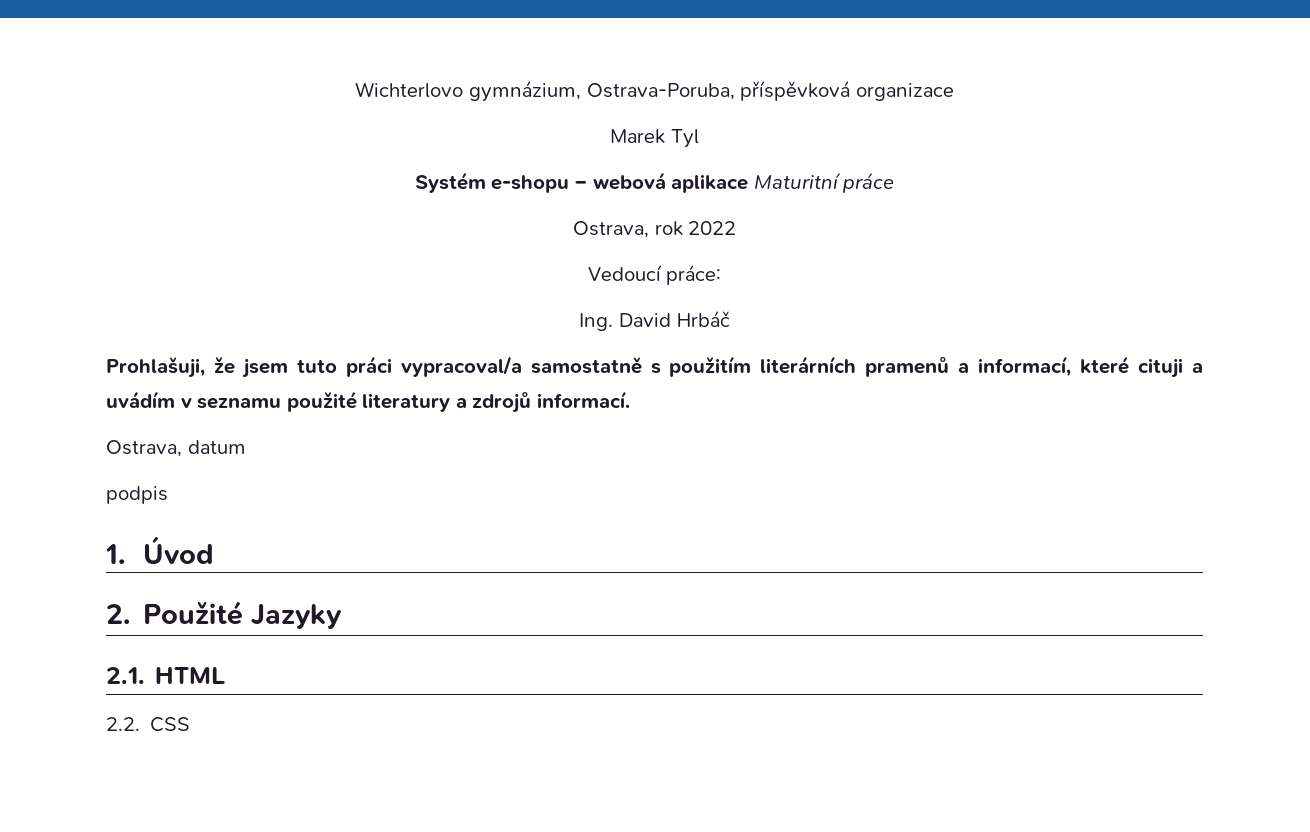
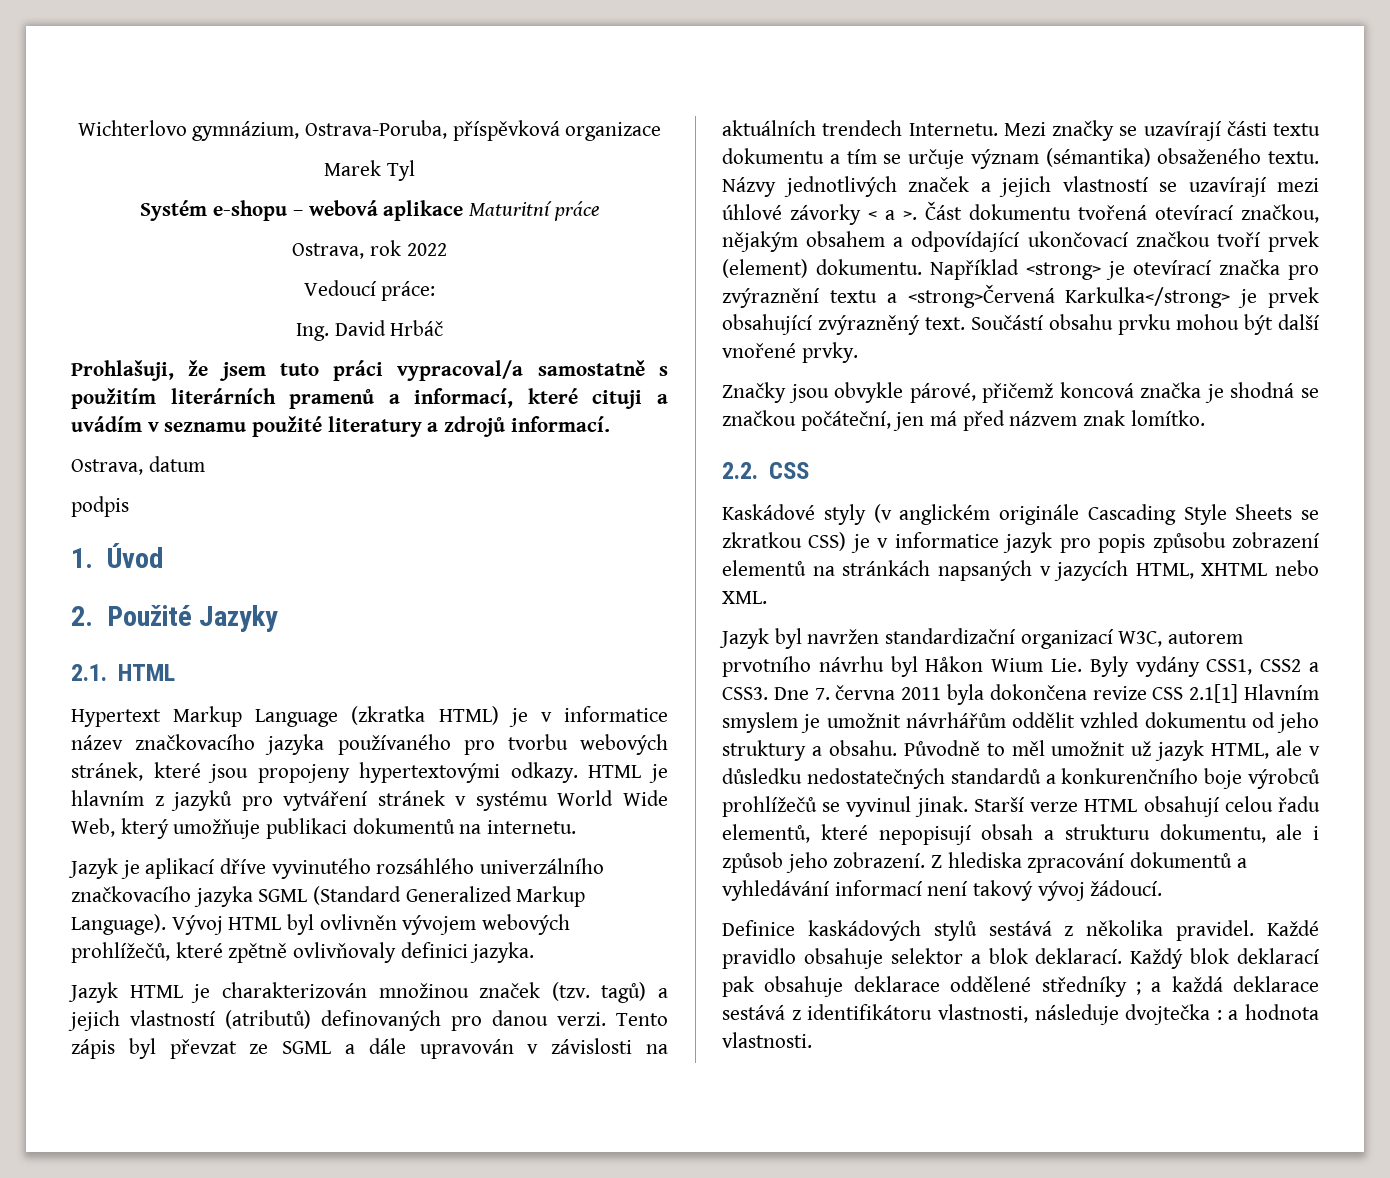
[106,717,191,732] 2.2. CSS -> [71,706,668,727] [71,734,668,755] [71,762,668,783] [71,790,668,811] [71,818,577,839] [68,858,605,879] [71,886,586,907] [71,914,571,935] [71,942,535,963] [68,982,668,1003] [68,1010,668,1031] [71,1038,668,1059] [722,120,1320,141] [722,148,1319,169] [722,176,1319,197] [722,201,1319,225] [722,231,1319,252] [722,259,1319,280] [722,284,1319,308] [722,314,1320,335] [722,342,858,363] [722,382,1319,403] [722,410,1205,431] [722,462,809,479] [722,504,1319,525] [722,532,1320,553] [722,560,1319,581] [722,591,767,604] [719,628,1244,649] [722,656,1319,677] [722,684,1319,705] [722,712,1319,733] [722,740,1320,761] [722,768,1320,789] [722,796,1320,817] [722,824,1319,845] [722,852,1247,873] [722,880,1163,901] [722,920,1319,941] [722,948,1320,969] [722,976,1319,997] [722,1004,1319,1025] [722,1032,812,1048] Hypertext Markup Language (zkratka HTML) je v informatice název značkovacího jazyka používaného pro tvorbu webových stránek, které jsou propojeny hypertextovými odkazy. HTML je hlavním z jazyků pro vytváření stránek v systému World Wide Web, který umožňuje publikaci dokumentů na internetu. // Jazyk je aplikací dříve vyvinutého rozsáhlého univerzálního značkovacího jazyka SGML (Standard Generalized Markup Language). Vývoj HTML byl ovlivněn vývojem webových prohlížečů, které zpětně ovlivňovaly definici jazyka. // Jazyk HTML je charakterizován množinou značek (tzv. tagů) a jejich vlastností (atributů) definovaných pro danou verzi. Tento zápis byl převzat ze SGML a dále upravován v závislosti na aktuálních trendech Internetu. Mezi značky se uzavírají části textu dokumentu a tím se určuje význam (sémantika) obsaženého textu. Názvy jednotlivých značek a jejich vlastností se uzavírají mezi úhlové závorky < a >. Část dokumentu tvořená otevírací značkou, nějakým obsahem a odpovídající ukončovací značkou tvoří prvek (element) dokumentu. Například <strong> je otevírací značka pro zvýraznění textu a <strong>Červená Karkulka</strong> je prvek obsahující zvýrazněný text. Součástí obsahu prvku mohou být další vnořené prvky. // Značky jsou obvykle párové, přičemž koncová značka je shodná se značkou počáteční, jen má před názvem znak lomítko. // 2.2. CSS // Kaskádové styly (v anglickém originále Cascading Style Sheets se zkratkou CSS) je v informatice jazyk pro popis způsobu zobrazení elementů na stránkách napsaných v jazycích HTML, XHTML nebo XML. // Jazyk byl navržen standardizační organizací W3C, autorem prvotního návrhu byl Håkon Wium Lie. Byly vydány CSS1, CSS2 a CSS3. Dne 7. června 2011 byla dokončena revize CSS 2.1[1] Hlavním smyslem je umožnit návrhářům oddělit vzhled dokumentu od jeho struktury a obsahu. Původně to měl umožnit už jazyk HTML, ale v důsledku nedostatečných standardů a konkurenčního boje výrobců prohlížečů se vyvinul jinak. Starší verze HTML obsahují celou řadu elementů, které nepopisují obsah a strukturu dokumentu, ale i způsob jeho zobrazení. Z hlediska zpracování dokumentů a vyhledávání informací není takový vývoj žádoucí. // Definice kaskádových stylů sestává z několika pravidel. Každé pravidlo obsahuje selektor a blok deklarací. Každý blok deklarací pak obsahuje deklarace oddělené středníky ; a každá deklarace sestává z identifikátoru vlastnosti, následuje dvojtečka : a hodnota vlastnosti.

